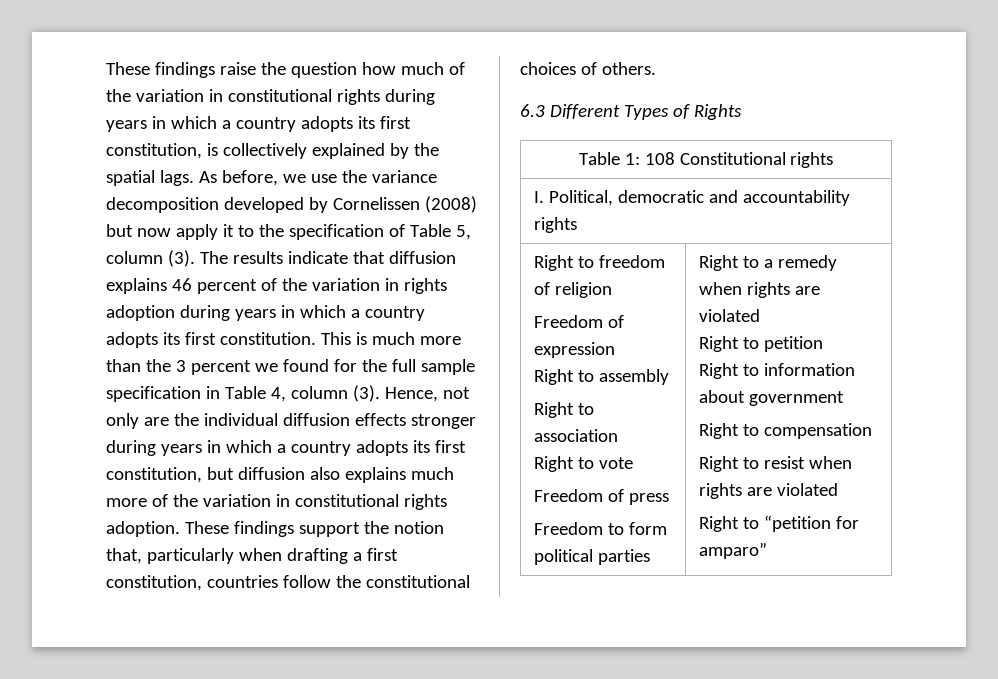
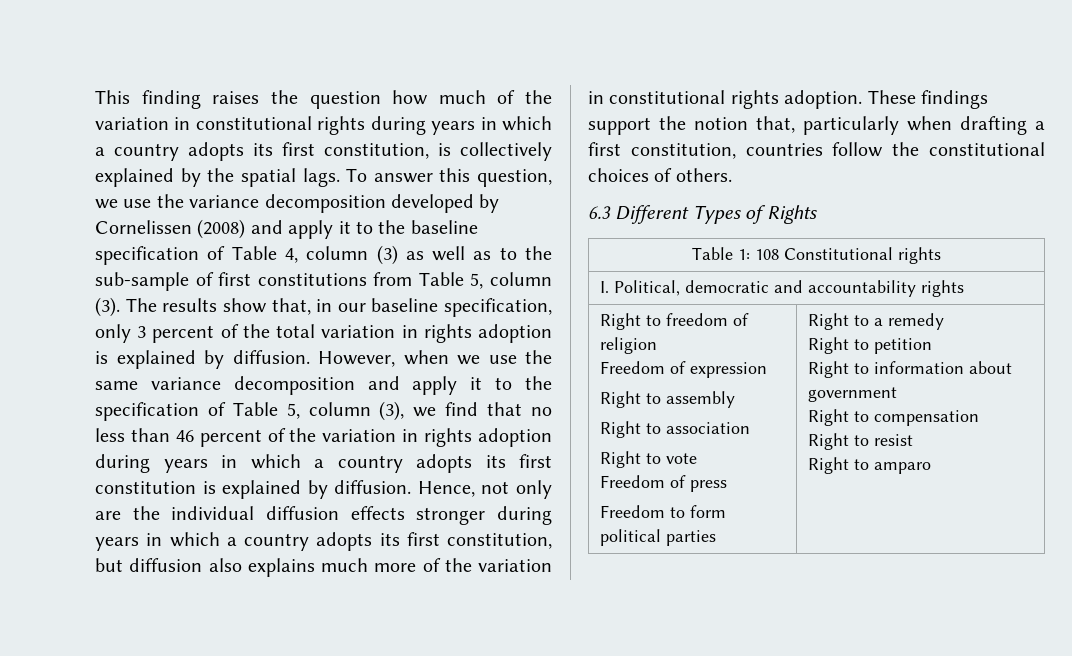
[106,62,256,78] These findings raise -> [95,90,260,109] This finding raises
[198,170,278,186] As before, -> [346,168,552,187] To answer this question,
[106,224,171,237] but now -> [250,220,478,239] [95,245,553,265] [95,272,552,291] [95,297,552,317] [95,324,552,343] [95,350,552,369] [95,376,400,395] and apply it to the baseline specification of Table 4, column (3) as well as to the sub-sample of first constitutions from Table 5, column (3). The results show that, in our baseline specification, only 3 percent of the total variation in rights adoption is explained by diffusion. However, when we use the same variance decomposition and
[167,250,456,267] [106,278,167,294] (3). The results indicate that diffusion explains -> [379,401,553,421] [95,428,170,442] (3), we find that no less than
[219,332,461,345] [106,359,475,375] [106,385,380,402] constitution. This is much more than the 3 percent we found for the full sample specification in Table 4, column (3). -> [95,480,412,499] constitution is explained by diffusion.
[699,282,821,298] [699,309,761,322] when rights are violated -> (944, 321) none
[809,456,853,469] [699,483,839,499] [699,515,860,532] [699,542,768,559] when rights are violated // Right to “petition for amparo” -> [807,457,931,474] // Right to amparo

